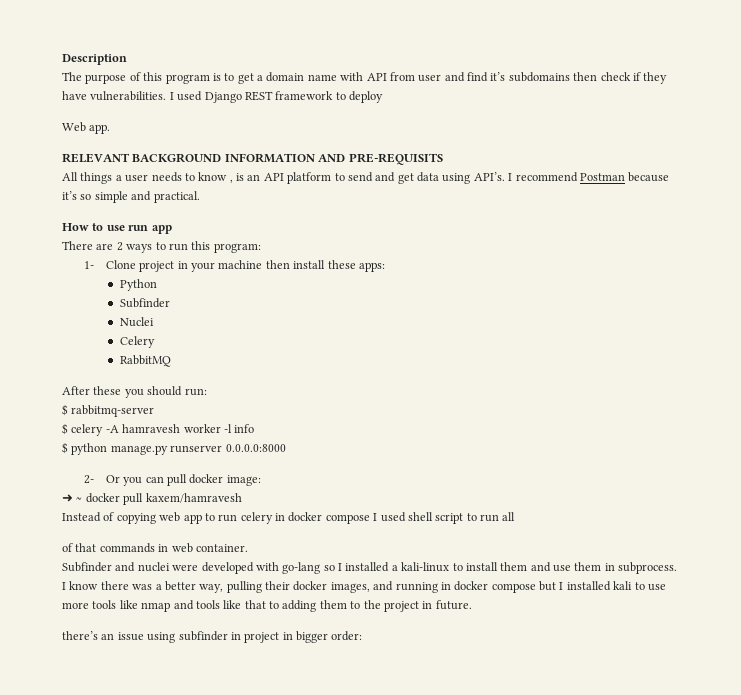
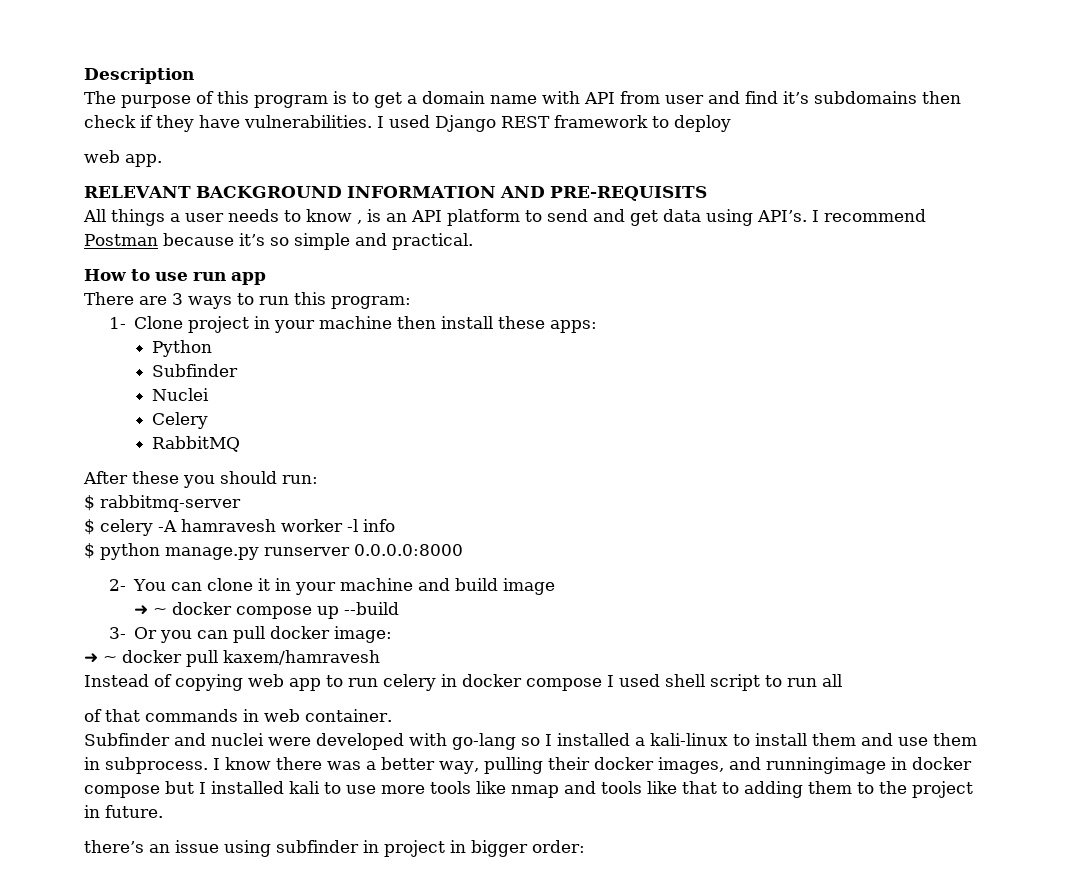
[62,122,86,132] Web -> [84,150,120,163] web
[116,242,123,251] 2 -> [172,293,183,305] 3
(94, 479) none -> [133,578,556,595] [133,602,399,619] [108,627,126,639] You can clone it in your machine and build image // ➜ ~ docker compose up --build // 3-
[395,582,438,593] running -> [765,757,886,774] runningimage

